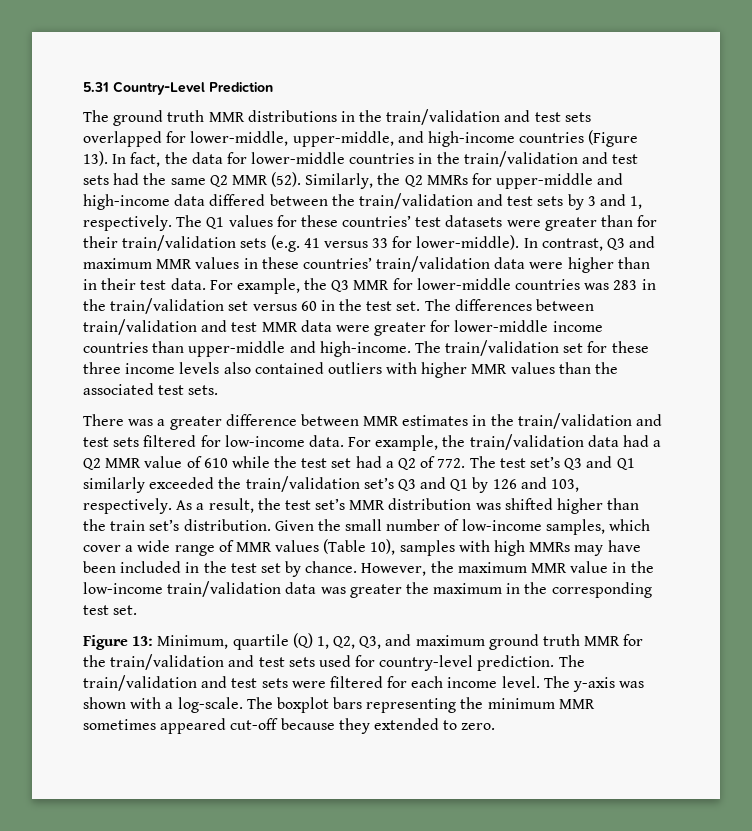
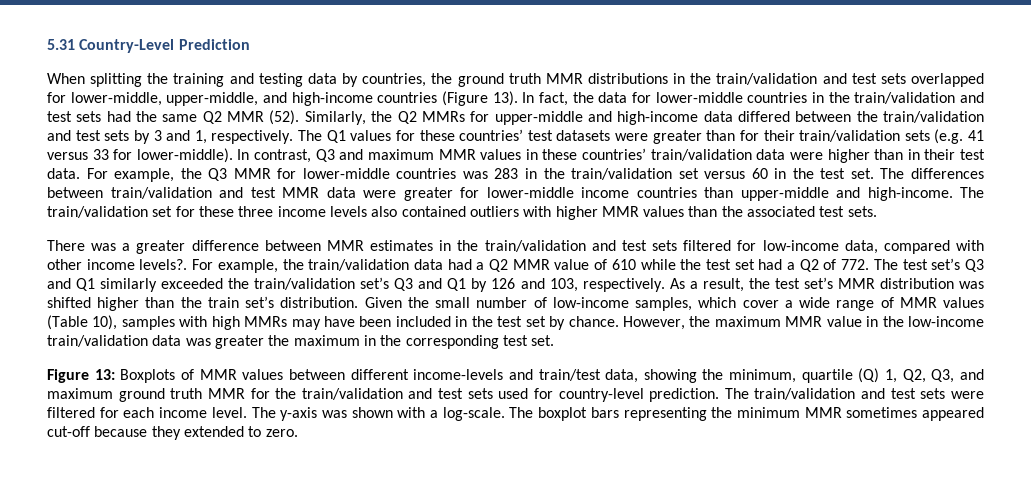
[83,110,109,122] The -> [47,73,453,87] When splitting the training and testing data by countries, the
[308,435,344,447] data. -> [844,240,984,254] [47,259,188,270] data, compared with other income levels?.
[157,635,229,649] Minimum, -> [120,369,797,383] Boxplots of MMR values between different income-levels and train/test data, showing the minimum,

